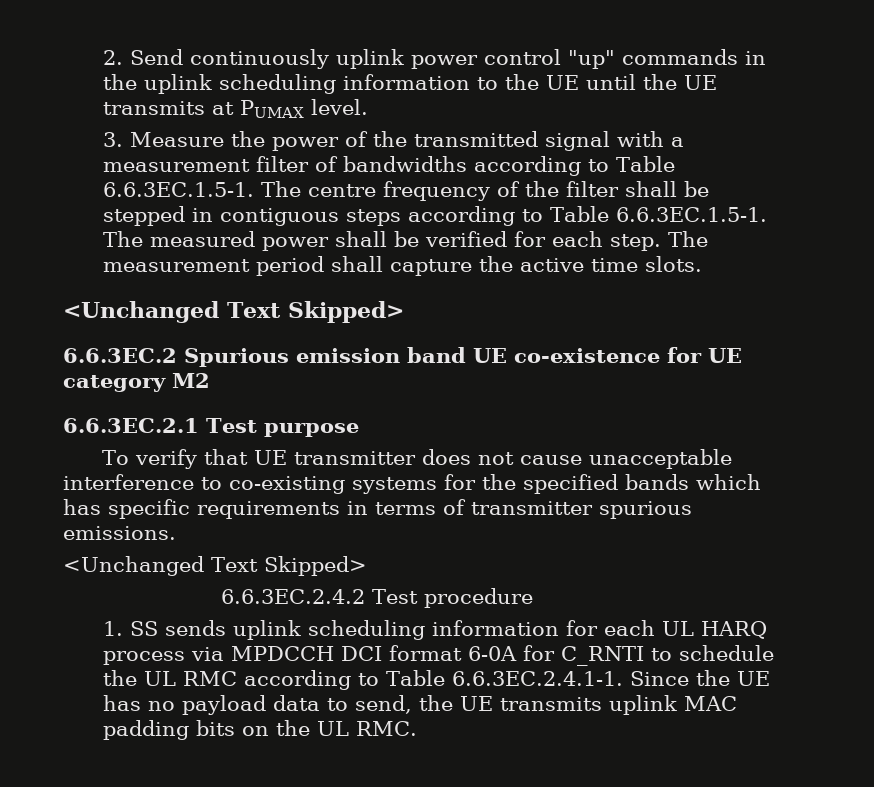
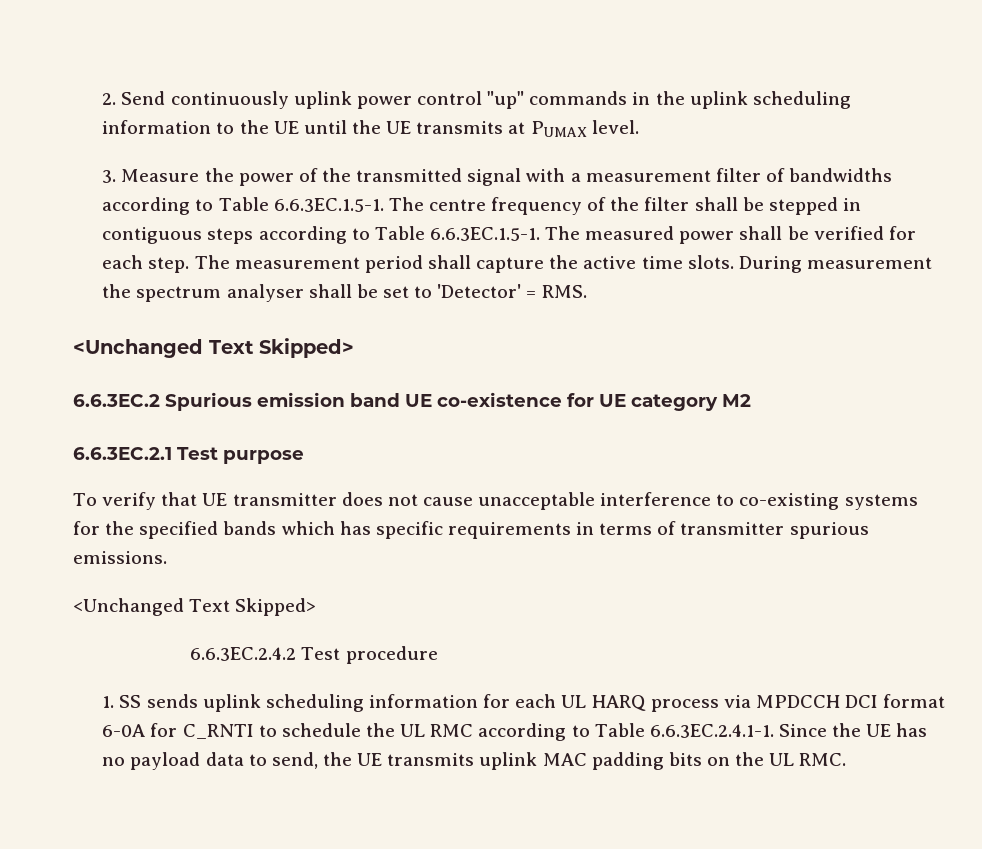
(702, 264) none -> [738,256,932,273] [102,284,587,302] During measurement the spectrum analyser shall be set to 'Detector' = RMS.

